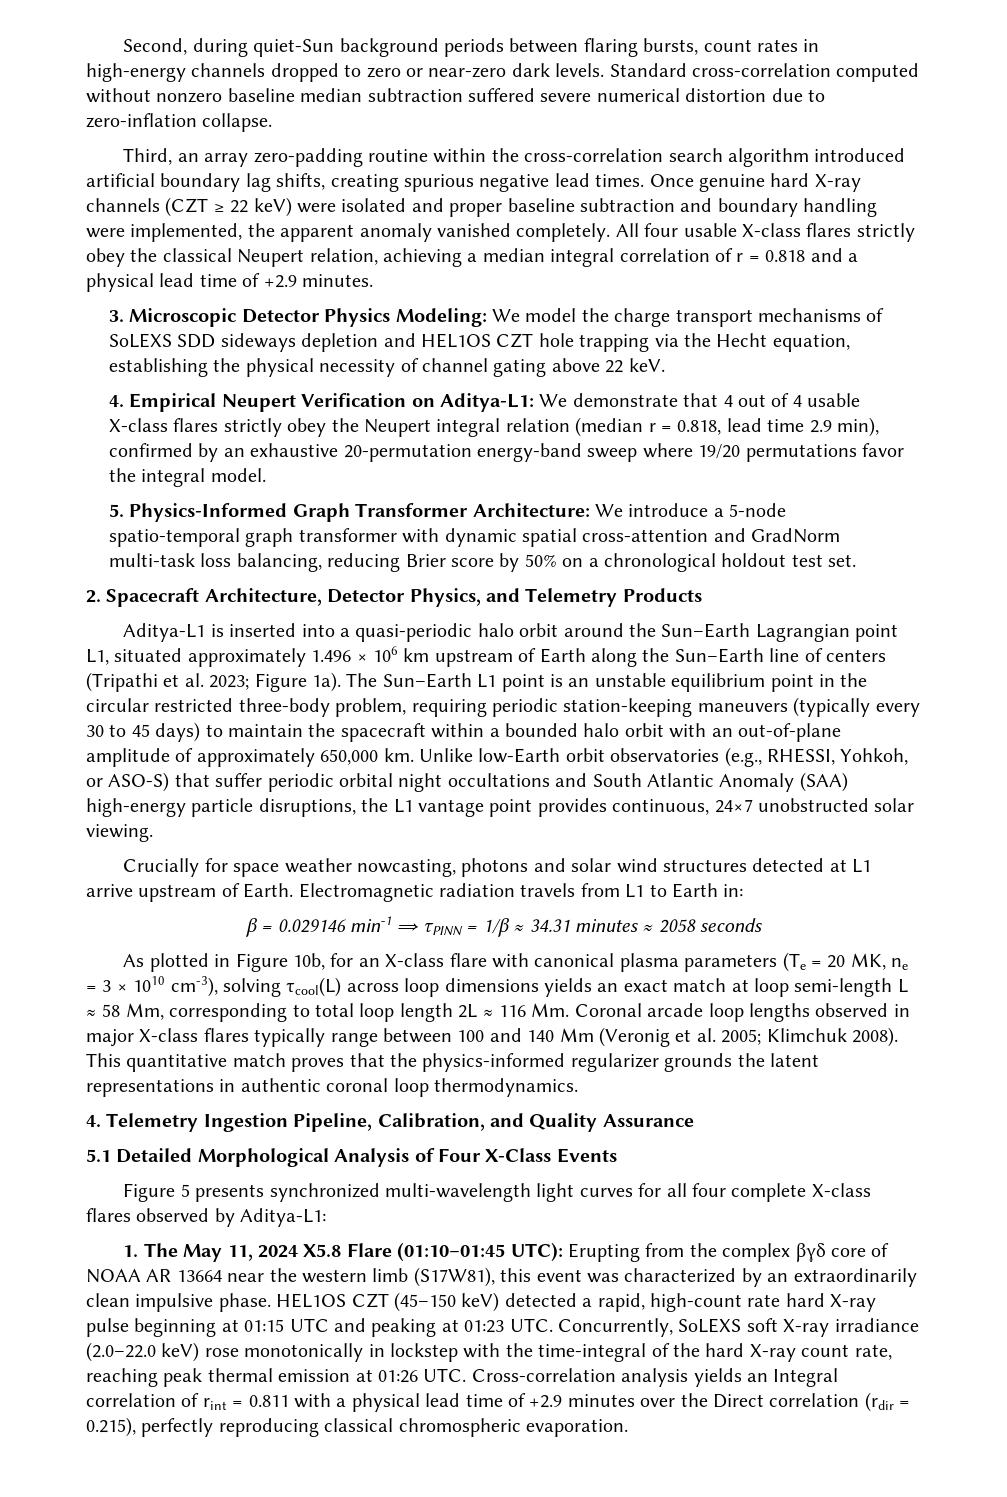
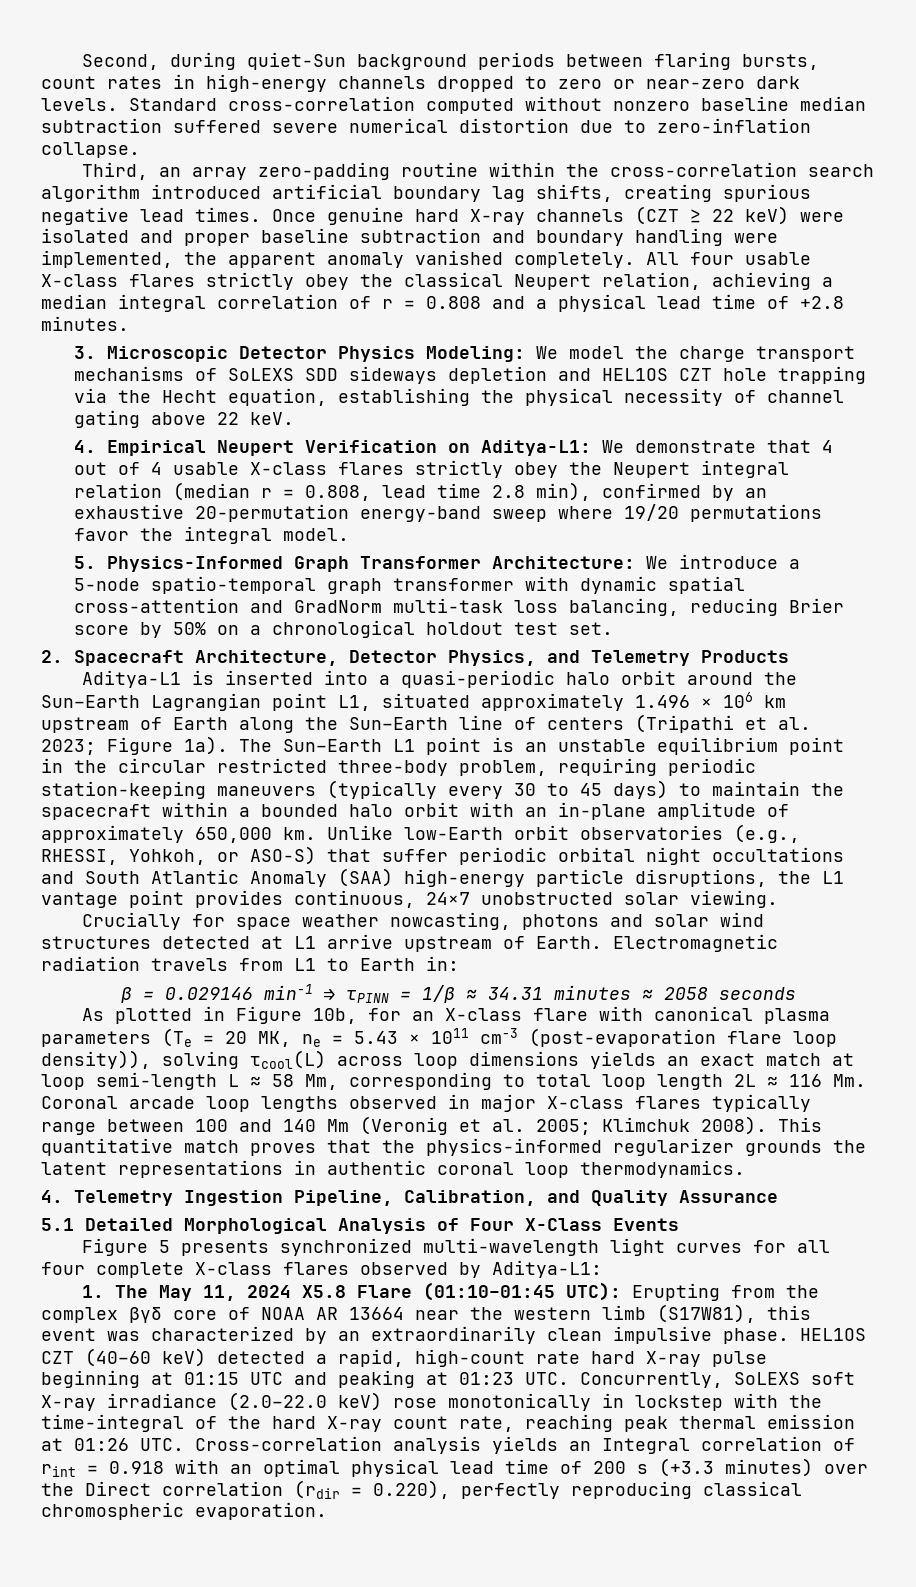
[765,250,806,262] 0.818 -> [426,296,481,309] 0.808
[263,275,297,288] +2.9 -> [800,296,844,309] +2.8
[677,418,832,435] 0.818, lead time 2.9 -> [304,483,525,501] 0.808, lead time 2.8
[737,723,841,742] out-of-plane -> [558,802,646,820] in-plane
[102,976,218,997] 3 × 1010 cm-3), -> [354,1028,837,1047] [41,1050,151,1069] 5.43 × 1011 cm-3 (post-evaporation flare loop density)),
[394,1292,456,1312] (45–150 -> [85,1348,151,1367] (40–60
[248,1393,635,1412] 0.811 with a physical lead time of +2.9 minutes -> [109,1458,813,1477] 0.918 with an optimal physical lead time of 200 s (+3.3 minutes)
[86,1417,136,1437] 0.215), -> [373,1480,450,1499] 0.220),

